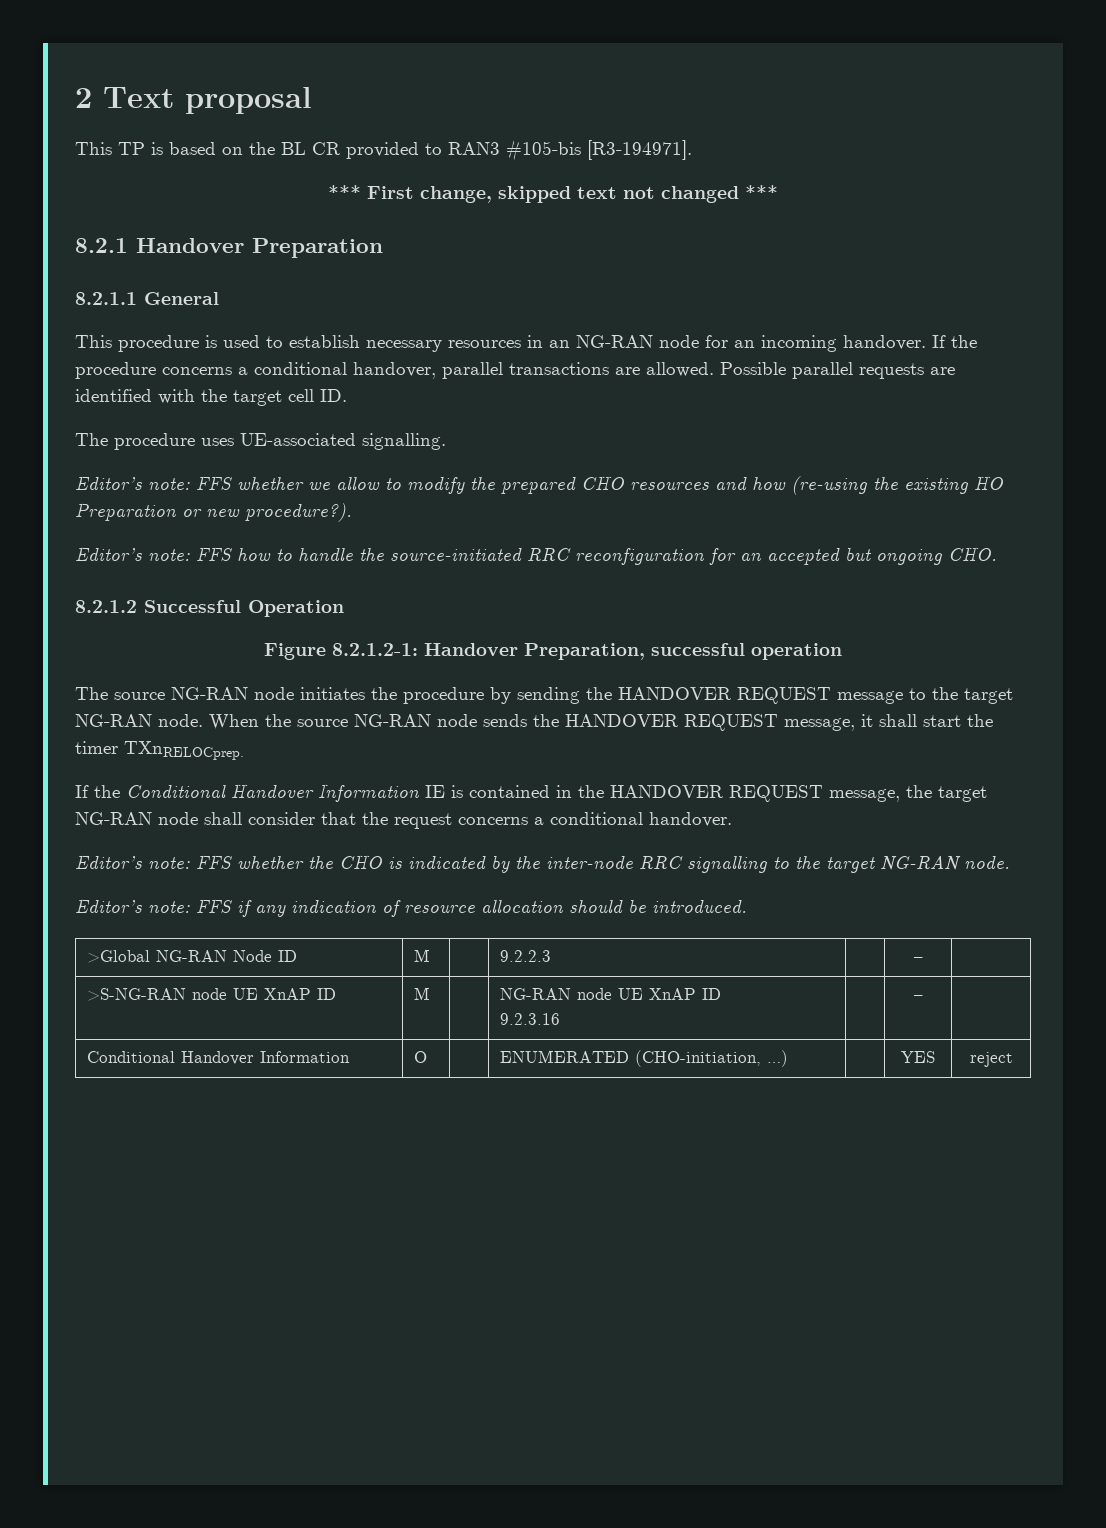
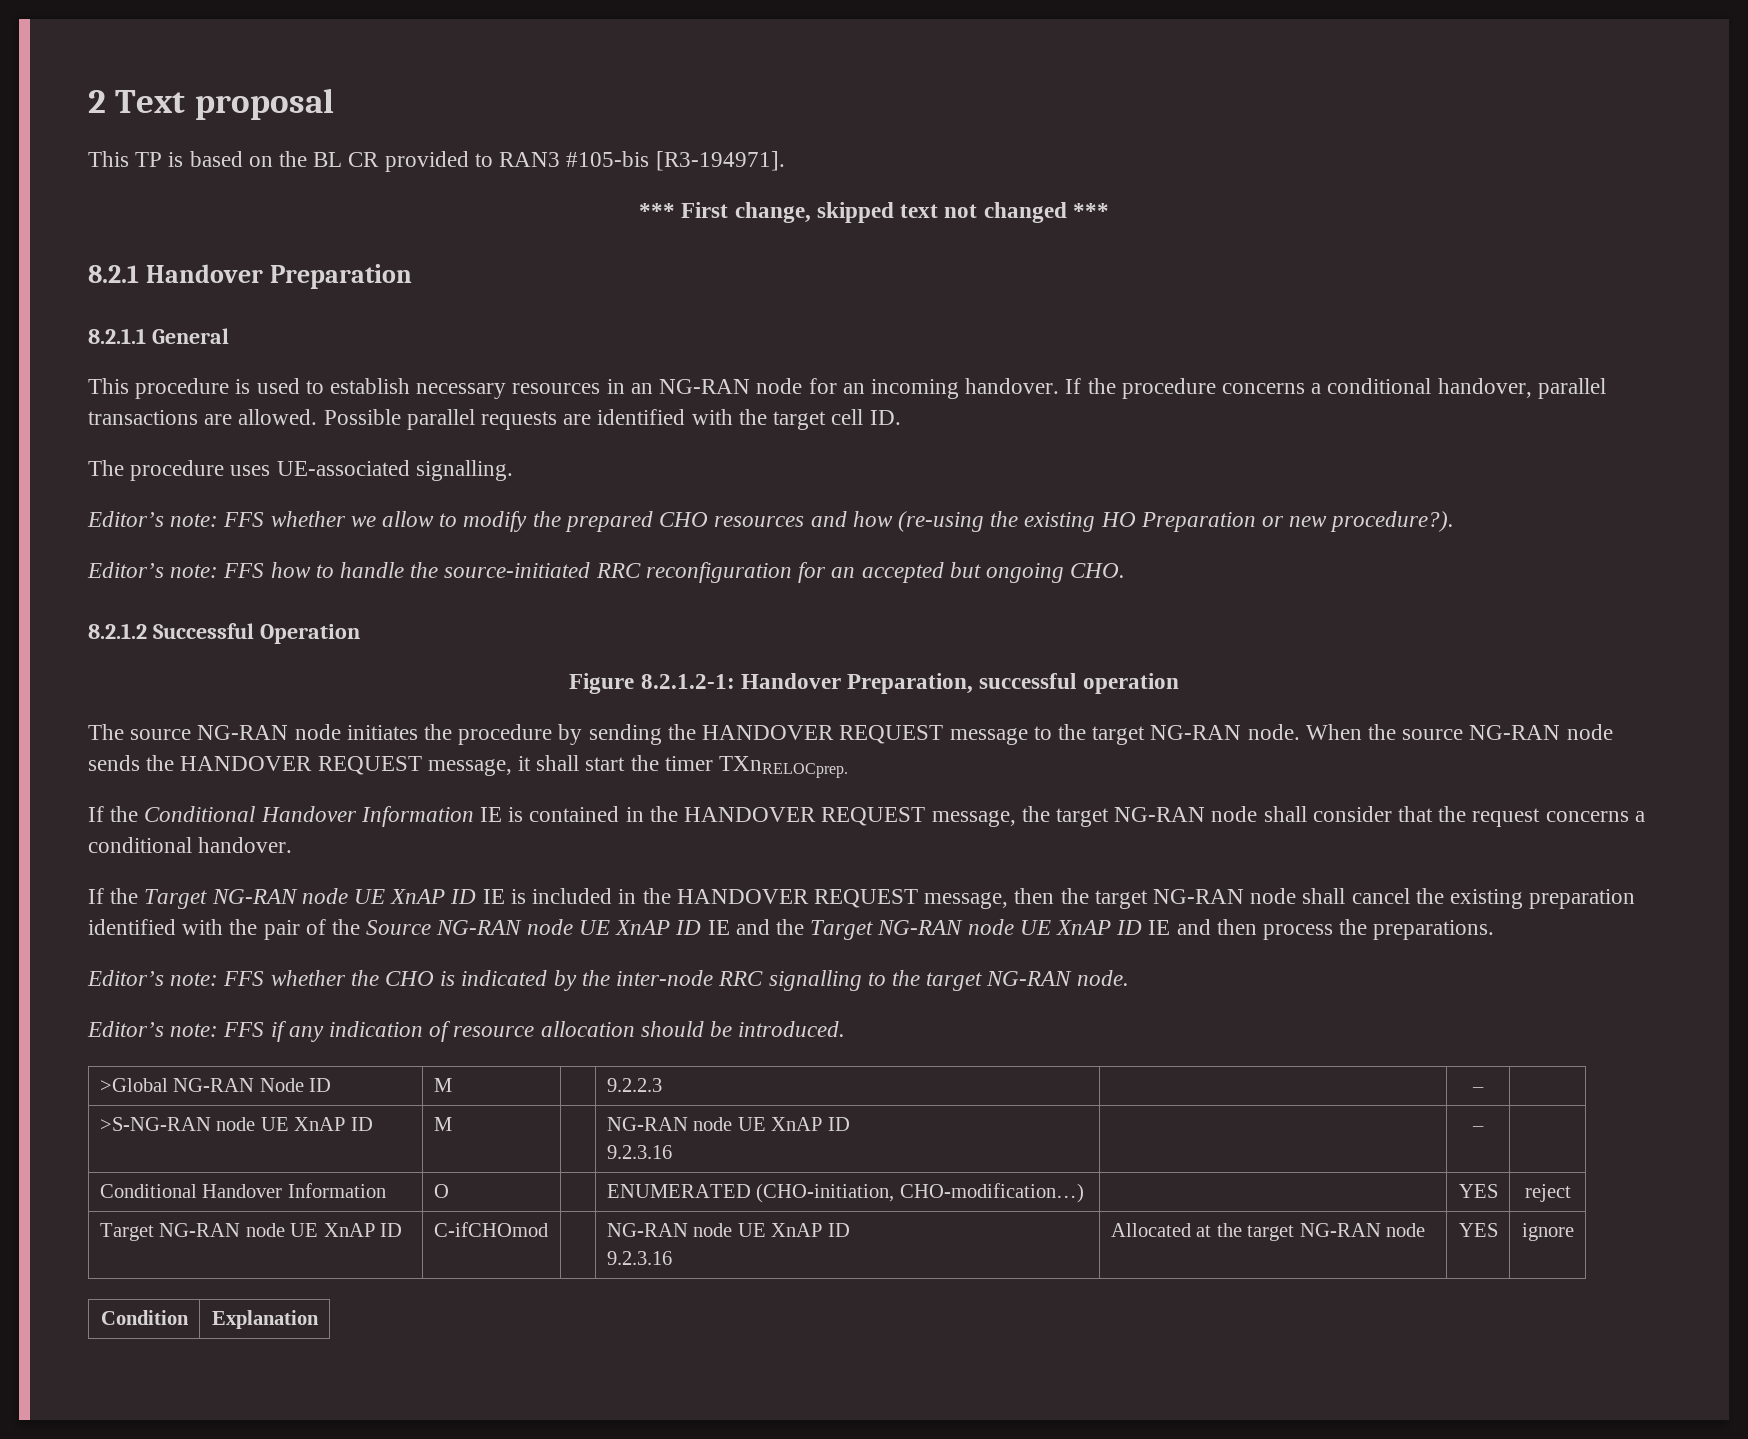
(732, 819) none -> [88,888,1636,909] [88,919,1495,940] // If the Target NG-RAN node UE XnAP ID IE is included in the HANDOVER REQUEST message, then the target NG-RAN node shall cancel the existing preparation identified with the pair of the Source NG-RAN node UE XnAP ID IE and the Target NG-RAN node UE XnAP ID IE and then process the preparations.
[767,1050,789,1067] …) -> [899,1183,1084,1203] CHO-modification…)
(1013, 1059) none -> [99,1223,403,1241] [433,1222,548,1237] [606,1223,850,1237] [606,1251,672,1265] [1110,1223,1426,1241] [1458,1223,1498,1237] [1521,1223,1574,1241] [100,1310,189,1325] [211,1310,319,1329] // Target NG-RAN node UE XnAP ID | C-ifCHOmod | | NG-RAN node UE XnAP ID // 9.2.3.16 | Allocated at the target NG-RAN node | YES | ignore // Condition | Explanation

